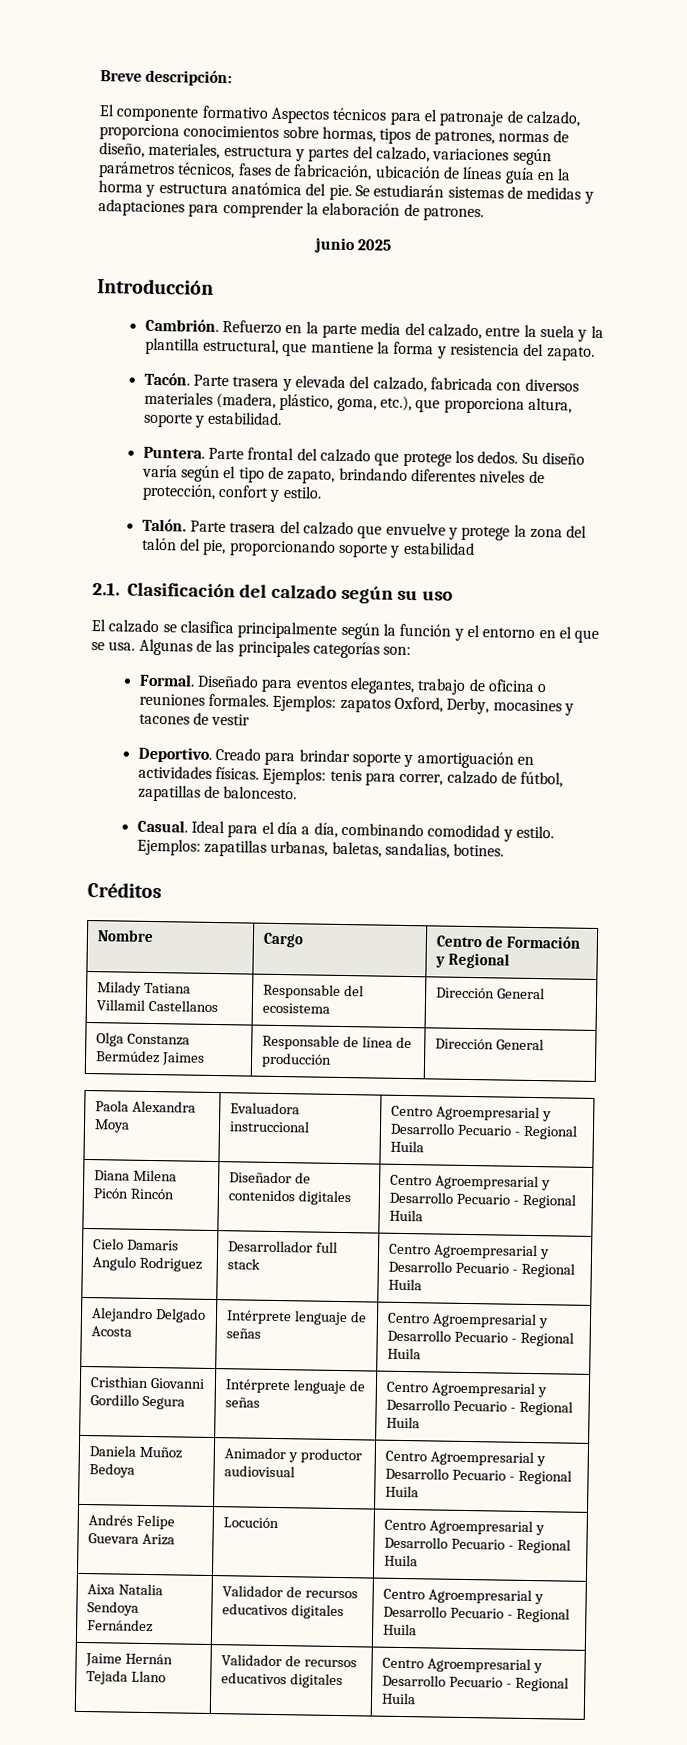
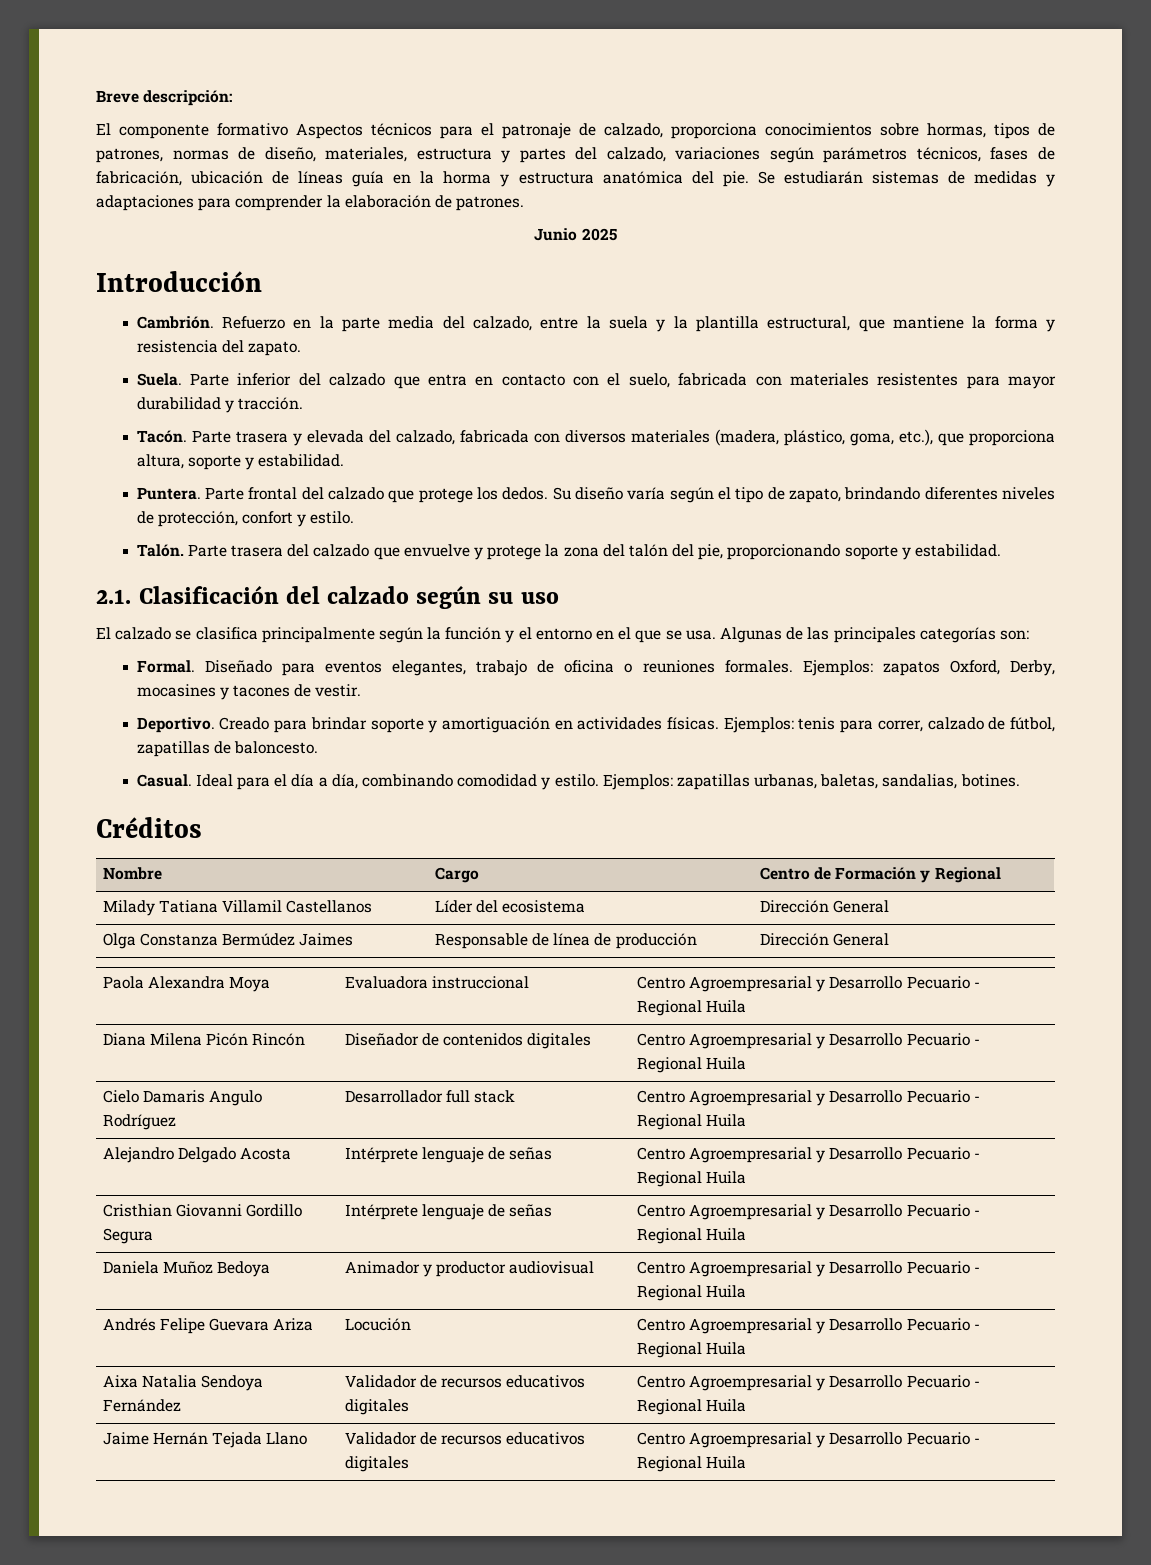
[313,237,355,254] junio -> [534,228,578,241] Junio
(595, 353) none -> [136,373,1056,389] [136,397,304,413] // Suela. Parte inferior del calzado que entra en contacto con el suelo, fabricada con materiales resistentes para mayor durabilidad y tracción.
[403,541,475,556] estabilidad -> [914,544,1001,557] estabilidad.
[211,713,251,726] vestir -> [315,684,362,697] vestir.
[263,983,342,999] Responsable -> [434,900,473,913] Líder
[139,1256,203,1272] Rodriguez -> [102,1114,176,1130] Rodríguez

